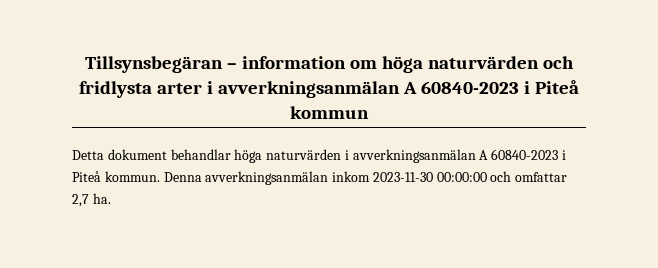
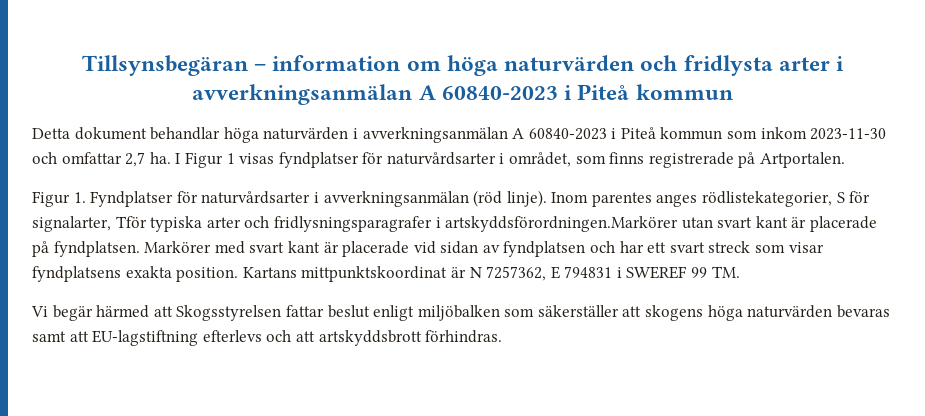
[104,171,329,185] kommun. Denna avverkningsanmälan -> [660,127,758,140] kommun som
[436,172,487,182] 00:00:00 -> (887, 134) none
(111, 198) none -> [175,152,846,168] [32,190,871,207] [32,216,878,232] [32,241,824,257] [32,266,740,282] [31,305,890,321] [32,330,503,346] I Figur 1 visas fyndplatser för naturvårdsarter i området, som finns registrerade på Artportalen. // Figur 1. Fyndplatser för naturvårdsarter i avverkningsanmälan (röd linje). Inom parentes anges rödlistekategorier, S för signalarter, Tför typiska arter och fridlysningsparagrafer i artskyddsförordningen.Markörer utan svart kant är placerade på fyndplatsen. Markörer med svart kant är placerade vid sidan av fyndplatsen och har ett svart streck som visar fyndplatsens exakta position. Kartans mittpunktskoordinat är N 7257362, E 794831 i SWEREF 99 TM. // Vi begär härmed att Skogsstyrelsen fattar beslut enligt miljöbalken som säkerställer att skogens höga naturvärden bevaras samt att EU-lagstiftning efterlevs och att artskyddsbrott förhindras.

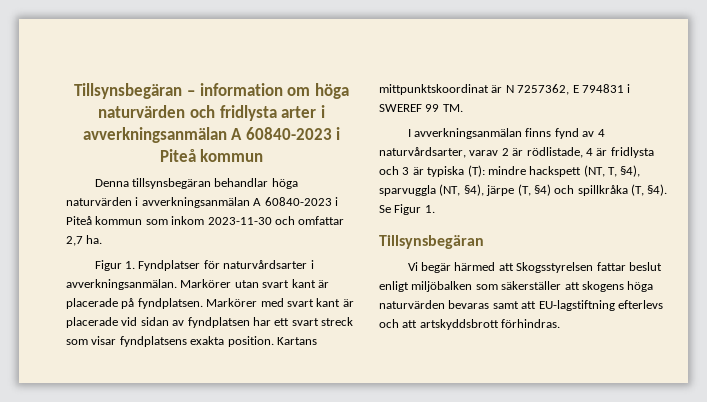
[32,127,147,140] Detta dokument -> [94,178,212,189] Denna tillsynsbegäran
[175,152,846,168] I Figur 1 visas fyndplatser för naturvårdsarter i området, som finns registrerade på Artportalen. -> (103, 239) none
[323,190,871,207] [32,216,679,232] avverkningsanmälan (röd linje). Inom parentes anges rödlistekategorier, S för signalarter, Tför typiska arter och fridlysningsparagrafer i artskyddsförordningen.Markörer -> [66,279,232,290] avverkningsanmälan. Markörer
[590,241,616,253] och -> (250, 322) none
(740, 272) none -> [407,128,605,139] [379,147,654,158] [379,165,641,177] [379,184,668,196] [379,204,435,215] [379,235,484,249] // I avverkningsanmälan finns fynd av 4 naturvårdsarter, varav 2 är rödlistade, 4 är fridlysta och 3 är typiska (T): mindre hackspett (NT, T, §4), sparvuggla (NT, §4), järpe (T, §4) och spillkråka (T, §4). Se Figur 1. // Tillsynsbegäran

